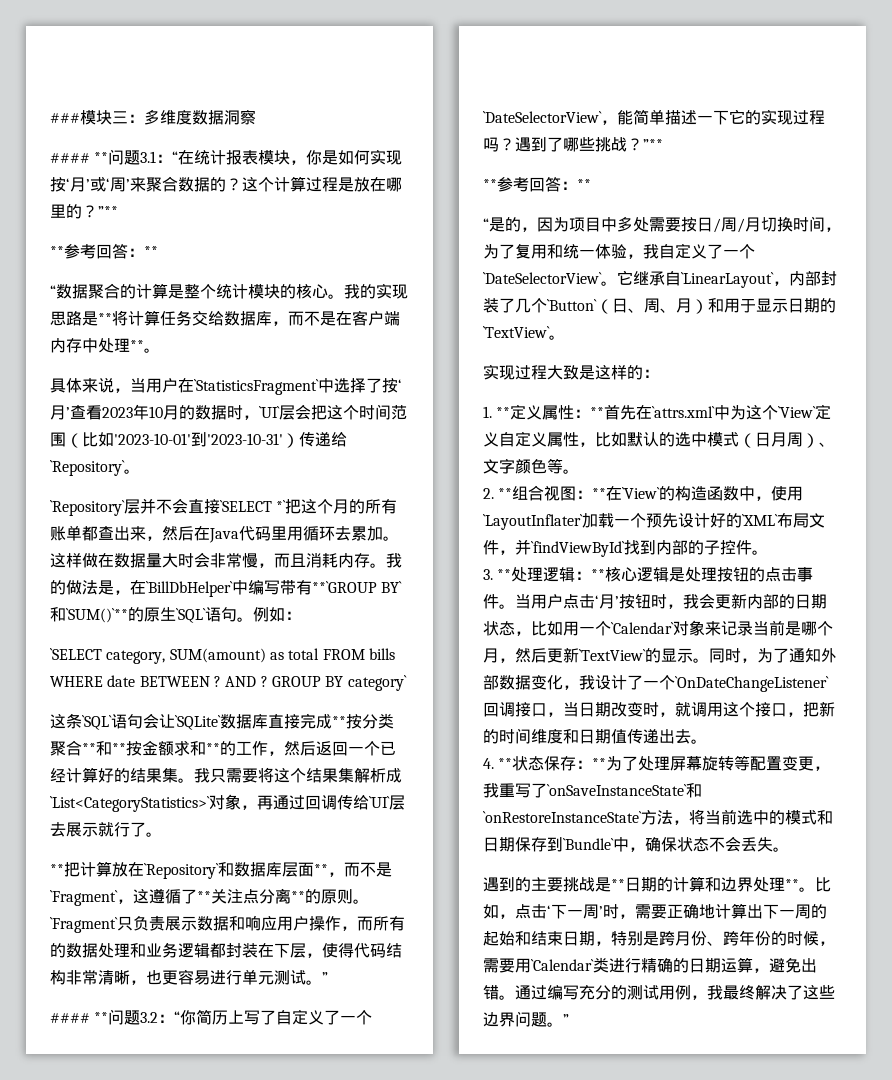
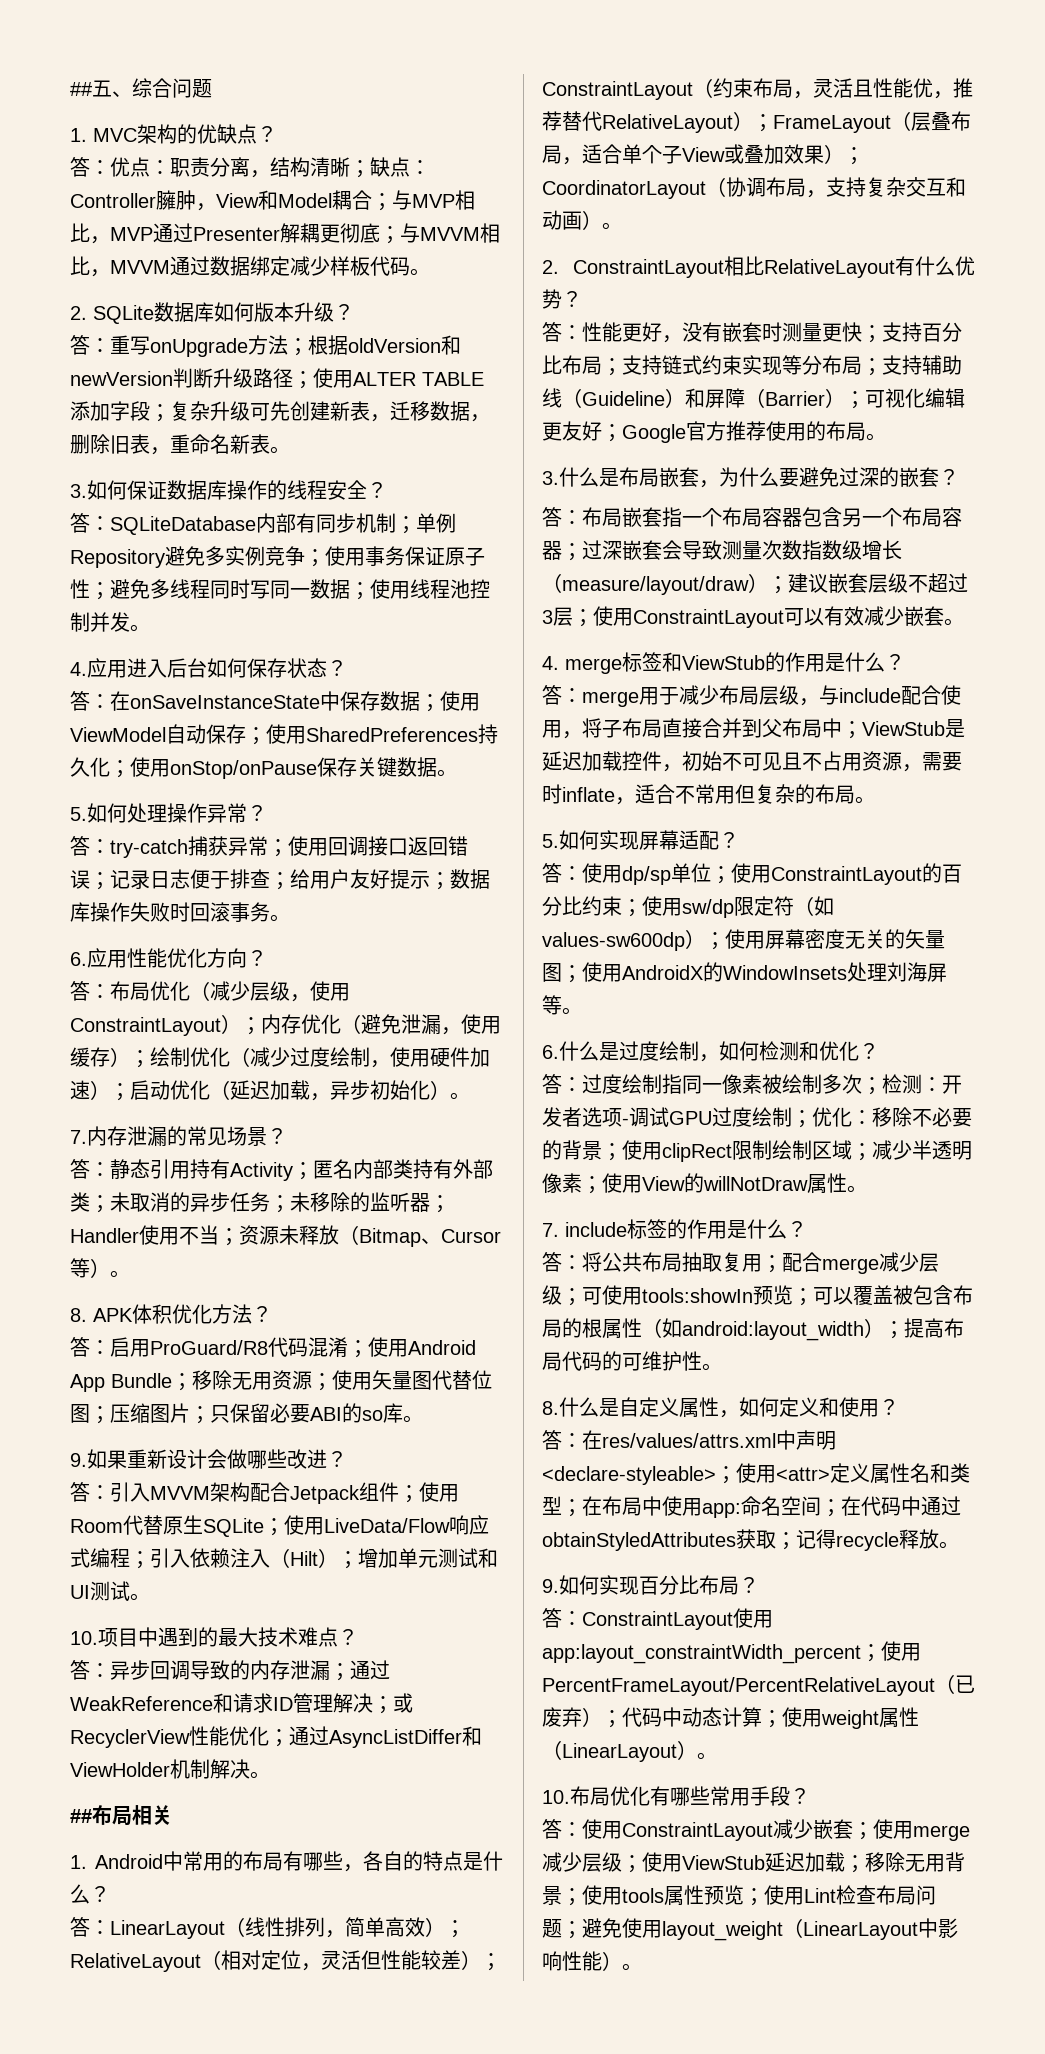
[50,109,256,125] [50,149,403,165] [50,176,402,192] [50,204,118,219] [50,243,158,259] [50,283,408,299] [50,310,400,326] [50,338,160,353] [50,377,402,395] [50,404,407,420] [50,431,347,448] [50,460,140,476] [50,498,398,516] [50,525,399,543] [50,552,402,568] [50,580,403,597] [50,607,301,623] [50,648,395,664] [50,675,407,691] [50,713,394,730] [50,740,396,756] [50,767,402,783] [50,794,405,812] [50,822,162,837] [50,861,392,879] [50,888,369,906] [50,915,405,933] [50,942,402,958] [50,969,328,985] [50,1009,373,1025] [483,109,825,125] [483,137,663,152] [483,176,591,192] [483,216,841,233] [483,243,755,259] [483,270,837,288] [483,298,836,314] [483,326,565,340] [483,364,659,380] [483,404,832,420] [483,431,835,448] [483,458,579,474] [483,485,804,501] [483,512,825,530] [483,539,768,557] [483,567,814,582] [483,593,827,609] [483,620,833,636] [483,647,837,663] [483,675,829,692] [483,701,835,717] [483,728,707,744] [483,755,831,771] [483,783,702,798] [483,809,833,825] [483,836,789,852] [483,876,831,892] [483,903,827,919] [483,930,835,946] [483,957,817,973] [483,985,835,1000] [483,1011,569,1027] ###模块三：多维度数据洞察 // #### **问题3.1：“在统计报表模块，你是如何实现按‘月’或‘周’来聚合数据的？这个计算过程是放在哪里的？”** // **参考回答：** // “数据聚合的计算是整个统计模块的核心。我的实现思路是**将计算任务交给数据库，而不是在客户端内存中处理**。 // 具体来说，当用户在`StatisticsFragment`中选择了按‘月’查看2023年10月的数据时，`UI`层会把这个时间范围（比如'2023-10-01'到'2023-10-31'）传递给`Repository`。 // `Repository`层并不会直接`SELECT *`把这个月的所有账单都查出来，然后在Java代码里用循环去累加。这样做在数据量大时会非常慢，而且消耗内存。我的做法是，在`BillDbHelper`中编写带有**`GROUP BY`和`SUM()`**的原生`SQL`语句。例如： // `SELECT category, SUM(amount) as total FROM bills WHERE date BETWEEN ? AND ? GROUP BY category` // 这条`SQL`语句会让`SQLite`数据库直接完成**按分类聚合**和**按金额求和**的工作，然后返回一个已经计算好的结果集。我只需要将这个结果集解析成`List<CategoryStatistics>`对象，再通过回调传给`UI`层去展示就行了。 // **把计算放在`Repository`和数据库层面**，而不是`Fragment`，这遵循了**关注点分离**的原则。`Fragment`只负责展示数据和响应用户操作，而所有的数据处理和业务逻辑都封装在下层，使得代码结构非常清晰，也更容易进行单元测试。” // #### **问题3.2：“你简历上写了自定义了一个`DateSelectorView`，能简单描述一下它的实现过程吗？遇到了哪些挑战？”** // **参考回答：** // “是的，因为项目中多处需要按日/周/月切换时间，为了复用和统一体验，我自定义了一个`DateSelectorView`。它继承自`LinearLayout`，内部封装了几个`Button`（日、周、月）和用于显示日期的`TextView`。 // 实现过程大致是这样的： // 1. **定义属性：**首先在`attrs.xml`中为这个`View`定义自定义属性，比如默认的选中模式（日月周）、文字颜色等。 // 2. **组合视图：**在`View`的构造函数中，使用`LayoutInflater`加载一个预先设计好的`XML`布局文件，并`findViewById`找到内部的子控件。 // 3. **处理逻辑：**核心逻辑是处理按钮的点击事件。当用户点击‘月’按钮时，我会更新内部的日期状态，比如用一个`Calendar`对象来记录当前是哪个月，然后更新`TextView`的显示。同时，为了通知外部数据变化，我设计了一个`OnDateChangeListener`回调接口，当日期改变时，就调用这个接口，把新的时间维度和日期值传递出去。 // 4. **状态保存：**为了处理屏幕旋转等配置变更，我重写了`onSaveInstanceState`和`onRestoreInstanceState`方法，将当前选中的模式和日期保存到`Bundle`中，确保状态不会丢失。 // 遇到的主要挑战是**日期的计算和边界处理**。比如，点击‘下一周’时，需要正确地计算出下一周的起始和结束日期，特别是跨月份、跨年份的时候，需要用`Calendar`类进行精确的日期运算，避免出错。通过编写充分的测试用例，我最终解决了这些边界问题。” -> [70,78,212,98] [70,124,277,144] [70,157,430,178] [70,190,475,211] [70,223,500,244] [70,256,430,277] [70,302,354,324] [70,335,461,357] [70,368,484,389] [70,401,490,422] [70,434,290,455] [70,480,387,500] [70,513,456,535] [70,546,485,568] [70,579,490,600] [70,612,150,632] [70,658,347,678] [70,691,480,712] [70,724,498,745] [70,757,457,779] [70,803,267,823] [70,836,468,858] [70,869,490,890] [70,902,290,922] [70,948,267,968] [70,981,350,1002] [70,1014,501,1036] [70,1047,490,1068] [70,1080,470,1101] [70,1126,287,1146] [70,1159,493,1181] [70,1192,450,1213] [70,1225,501,1247] [70,1258,130,1278] [70,1304,272,1324] [70,1337,476,1358] [70,1370,492,1392] [70,1403,423,1424] [70,1449,347,1469] [70,1482,459,1504] [70,1515,489,1537] [70,1548,498,1569] [70,1581,150,1601] [70,1627,358,1647] [70,1660,390,1681] [70,1693,413,1714] [70,1726,482,1748] [70,1759,270,1779] [70,1805,172,1826] [70,1851,503,1872] [70,1884,110,1904] [70,1917,465,1939] [70,1950,501,1972] [542,78,973,100] [542,111,971,133] [542,144,864,165] [542,177,966,199] [542,210,622,230] [542,256,975,278] [542,289,582,309] [542,322,962,343] [542,355,962,376] [542,388,965,409] [542,421,886,443] [542,467,959,488] [542,507,962,527] [542,540,902,561] [542,573,968,595] [542,606,964,628] [542,652,905,674] [542,685,961,707] [542,718,965,739] [542,751,962,772] [542,784,875,805] [542,830,739,850] [542,863,962,885] [542,896,834,918] [542,929,945,951] [542,962,947,983] [542,995,582,1015] [542,1041,879,1062] [542,1074,962,1095] [542,1107,972,1128] [542,1140,972,1162] [542,1173,867,1194] [542,1219,807,1239] [542,1252,939,1274] [542,1285,973,1306] [542,1318,964,1341] [542,1351,722,1371] [542,1397,899,1418] [542,1430,836,1450] [542,1463,970,1485] [542,1496,961,1518] [542,1529,959,1551] [542,1575,759,1595] [542,1608,773,1630] [542,1641,921,1664] [542,1674,975,1696] [542,1707,919,1729] [542,1740,717,1762] [542,1786,810,1806] [542,1819,970,1841] [542,1852,965,1873] [542,1885,936,1906] [542,1918,958,1941] [542,1951,642,1971] ##五、综合问题 // 1. MVC架构的优缺点？ // 答：优点：职责分离，结构清晰；缺点：Controller臃肿，View和Model耦合；与MVP相比，MVP通过Presenter解耦更彻底；与MVVM相比，MVVM通过数据绑定减少样板代码。 // 2. SQLite数据库如何版本升级？ // 答：重写onUpgrade方法；根据oldVersion和newVersion判断升级路径；使用ALTER TABLE添加字段；复杂升级可先创建新表，迁移数据，删除旧表，重命名新表。 // 3.如何保证数据库操作的线程安全？ // 答：SQLiteDatabase内部有同步机制；单例Repository避免多实例竞争；使用事务保证原子性；避免多线程同时写同一数据；使用线程池控制并发。 // 4.应用进入后台如何保存状态？ // 答：在onSaveInstanceState中保存数据；使用ViewModel自动保存；使用SharedPreferences持久化；使用onStop/onPause保存关键数据。 // 5.如何处理操作异常？ // 答：try-catch捕获异常；使用回调接口返回错误；记录日志便于排查；给用户友好提示；数据库操作失败时回滚事务。 // 6.应用性能优化方向？ // 答：布局优化（减少层级，使用ConstraintLayout）；内存优化（避免泄漏，使用缓存）；绘制优化（减少过度绘制，使用硬件加速）；启动优化（延迟加载，异步初始化）。 // 7.内存泄漏的常见场景？ // 答：静态引用持有Activity；匿名内部类持有外部类；未取消的异步任务；未移除的监听器；Handler使用不当；资源未释放（Bitmap、Cursor等）。 // 8. APK体积优化方法？ // 答：启用ProGuard/R8代码混淆；使用Android App Bundle；移除无用资源；使用矢量图代替位图；压缩图片；只保留必要ABI的so库。 // 9.如果重新设计会做哪些改进？ // 答：引入MVVM架构配合Jetpack组件；使用Room代替原生SQLite；使用LiveData/Flow响应式编程；引入依赖注入（Hilt）；增加单元测试和UI测试。 // 10.项目中遇到的最大技术难点？ // 答：异步回调导致的内存泄漏；通过WeakReference和请求ID管理解决；或RecyclerView性能优化；通过AsyncListDiffer和ViewHolder机制解决。 // ##布局相关 // 1. Android中常用的布局有哪些，各自的特点是什么？ // 答：LinearLayout（线性排列，简单高效）；RelativeLayout（相对定位，灵活但性能较差）；ConstraintLayout（约束布局，灵活且性能优，推荐替代RelativeLayout）；FrameLayout（层叠布局，适合单个子View或叠加效果）；CoordinatorLayout（协调布局，支持复杂交互和动画）。 // 2. ConstraintLayout相比RelativeLayout有什么优势？ // 答：性能更好，没有嵌套时测量更快；支持百分比布局；支持链式约束实现等分布局；支持辅助线（Guideline）和屏障（Barrier）；可视化编辑更友好；Google官方推荐使用的布局。 // 3.什么是布局嵌套，为什么要避免过深的嵌套？ // 答：布局嵌套指一个布局容器包含另一个布局容器；过深嵌套会导致测量次数指数级增长（measure/layout/draw）；建议嵌套层级不超过3层；使用ConstraintLayout可以有效减少嵌套。 // 4. merge标签和ViewStub的作用是什么？ // 答：merge用于减少布局层级，与include配合使用，将子布局直接合并到父布局中；ViewStub是延迟加载控件，初始不可见且不占用资源，需要时inflate，适合不常用但复杂的布局。 // 5.如何实现屏幕适配？ // 答：使用dp/sp单位；使用ConstraintLayout的百分比约束；使用sw/dp限定符（如values-sw600dp）；使用屏幕密度无关的矢量图；使用AndroidX的WindowInsets处理刘海屏等。 // 6.什么是过度绘制，如何检测和优化？ // 答：过度绘制指同一像素被绘制多次；检测：开发者选项-调试GPU过度绘制；优化：移除不必要的背景；使用clipRect限制绘制区域；减少半透明像素；使用View的willNotDraw属性。 // 7. include标签的作用是什么？ // 答：将公共布局抽取复用；配合merge减少层级；可使用tools:showIn预览；可以覆盖被包含布局的根属性（如android:layout_width）；提高布局代码的可维护性。 // 8.什么是自定义属性，如何定义和使用？ // 答：在res/values/attrs.xml中声明<declare-styleable>；使用<attr>定义属性名和类型；在布局中使用app:命名空间；在代码中通过obtainStyledAttributes获取；记得recycle释放。 // 9.如何实现百分比布局？ // 答：ConstraintLayout使用app:layout_constraintWidth_percent；使用PercentFrameLayout/PercentRelativeLayout（已废弃）；代码中动态计算；使用weight属性（LinearLayout）。 // 10.布局优化有哪些常用手段？ // 答：使用ConstraintLayout减少嵌套；使用merge减少层级；使用ViewStub延迟加载；移除无用背景；使用tools属性预览；使用Lint检查布局问题；避免使用layout_weight（LinearLayout中影响性能）。

